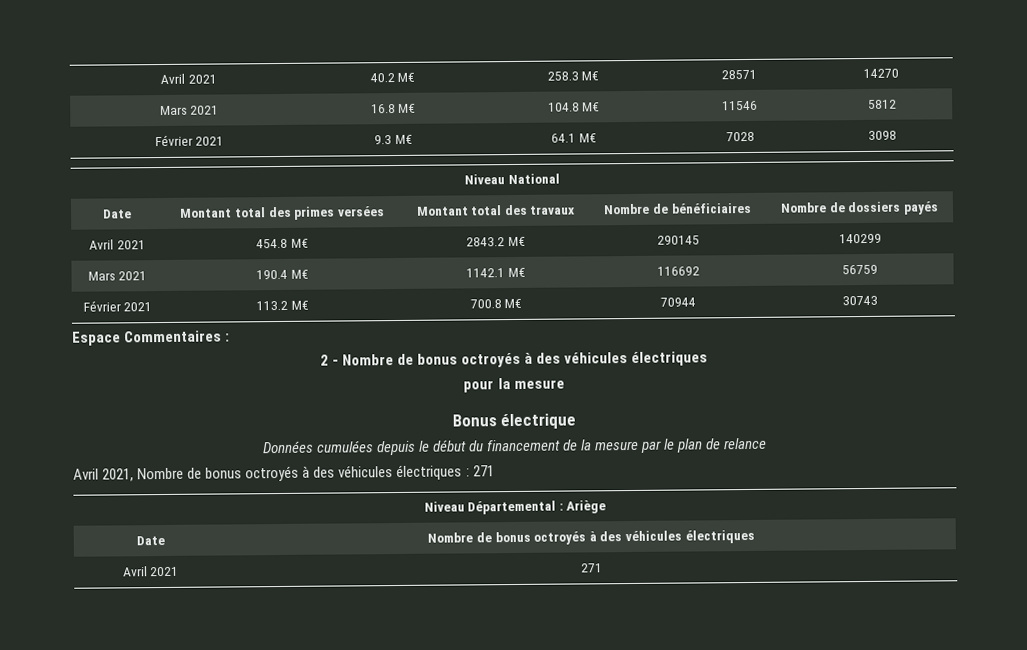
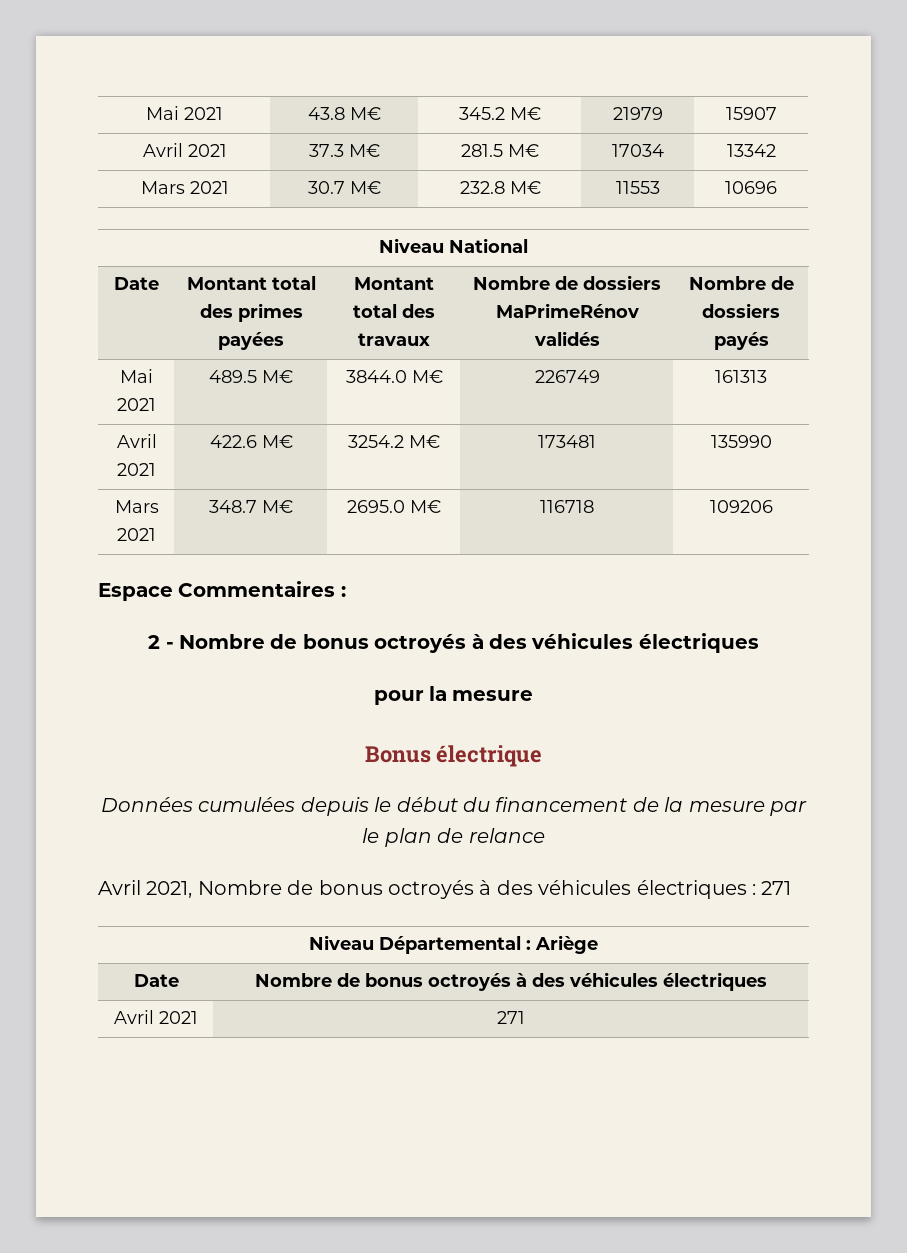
[160,73,217,85] [369,72,416,83] [546,71,600,81] [721,69,757,80] [863,68,899,78] [159,105,220,116] [370,103,417,114] [547,102,601,112] [722,100,758,111] [867,99,897,109] [154,134,225,147] [374,134,413,145] [551,133,597,143] [725,131,755,142] [867,130,897,140] Avril 2021 | 40.2 M€ | 258.3 M€ | 28571 | 14270 // Mars 2021 | 16.8 M€ | 104.8 M€ | 11546 | 5812 // Février 2021 | 9.3 M€ | 64.1 M€ | 7028 | 3098 -> [146,106,223,120] [308,107,381,120] [459,107,541,120] [613,107,663,120] [725,107,777,120] [142,143,227,157] [309,144,380,157] [461,144,539,157] [612,144,664,157] [726,144,776,157] [140,181,229,194] [308,181,381,194] [459,181,541,194] [616,181,660,194] [725,181,777,194] Mai 2021 | 43.8 M€ | 345.2 M€ | 21979 | 15907 // Avril 2021 | 37.3 M€ | 281.5 M€ | 17034 | 13342 // Mars 2021 | 30.7 M€ | 232.8 M€ | 11553 | 10696
[336,206,385,217] versées -> [218,332,284,350] payées
[670,202,752,214] bénéficiaires -> [583,275,661,290] [495,303,639,318] [533,331,600,346] dossiers MaPrimeRénov validés
[89,239,146,250] [256,238,309,249] [466,236,526,247] [656,235,700,245] [838,233,882,244] [87,271,148,281] [256,269,309,280] [466,267,526,278] [656,266,700,276] [842,264,878,275] [82,300,153,312] [256,300,309,311] [469,298,523,309] [660,297,696,307] [842,295,878,306] // Avril 2021 | 454.8 M€ | 2843.2 M€ | 290145 | 140299 // Mars 2021 | 190.4 M€ | 1142.1 M€ | 116692 | 56759 // Février 2021 | 113.2 M€ | 700.8 M€ | 70944 | 30743 -> [120,369,153,383] [117,398,156,411] [209,370,293,383] [345,370,443,383] [534,370,600,383] [715,370,767,383] [116,434,157,448] [117,463,156,476] [209,435,293,448] [348,435,440,448] [538,435,596,448] [710,435,772,448] [114,500,159,513] [117,528,156,541] [209,500,293,513] [347,500,441,513] [540,500,594,513] [709,500,773,513] // Mai 2021 | 489.5 M€ | 3844.0 M€ | 226749 | 161313 // Avril 2021 | 422.6 M€ | 3254.2 M€ | 173481 | 135990 // Mars 2021 | 348.7 M€ | 2695.0 M€ | 116718 | 109206

